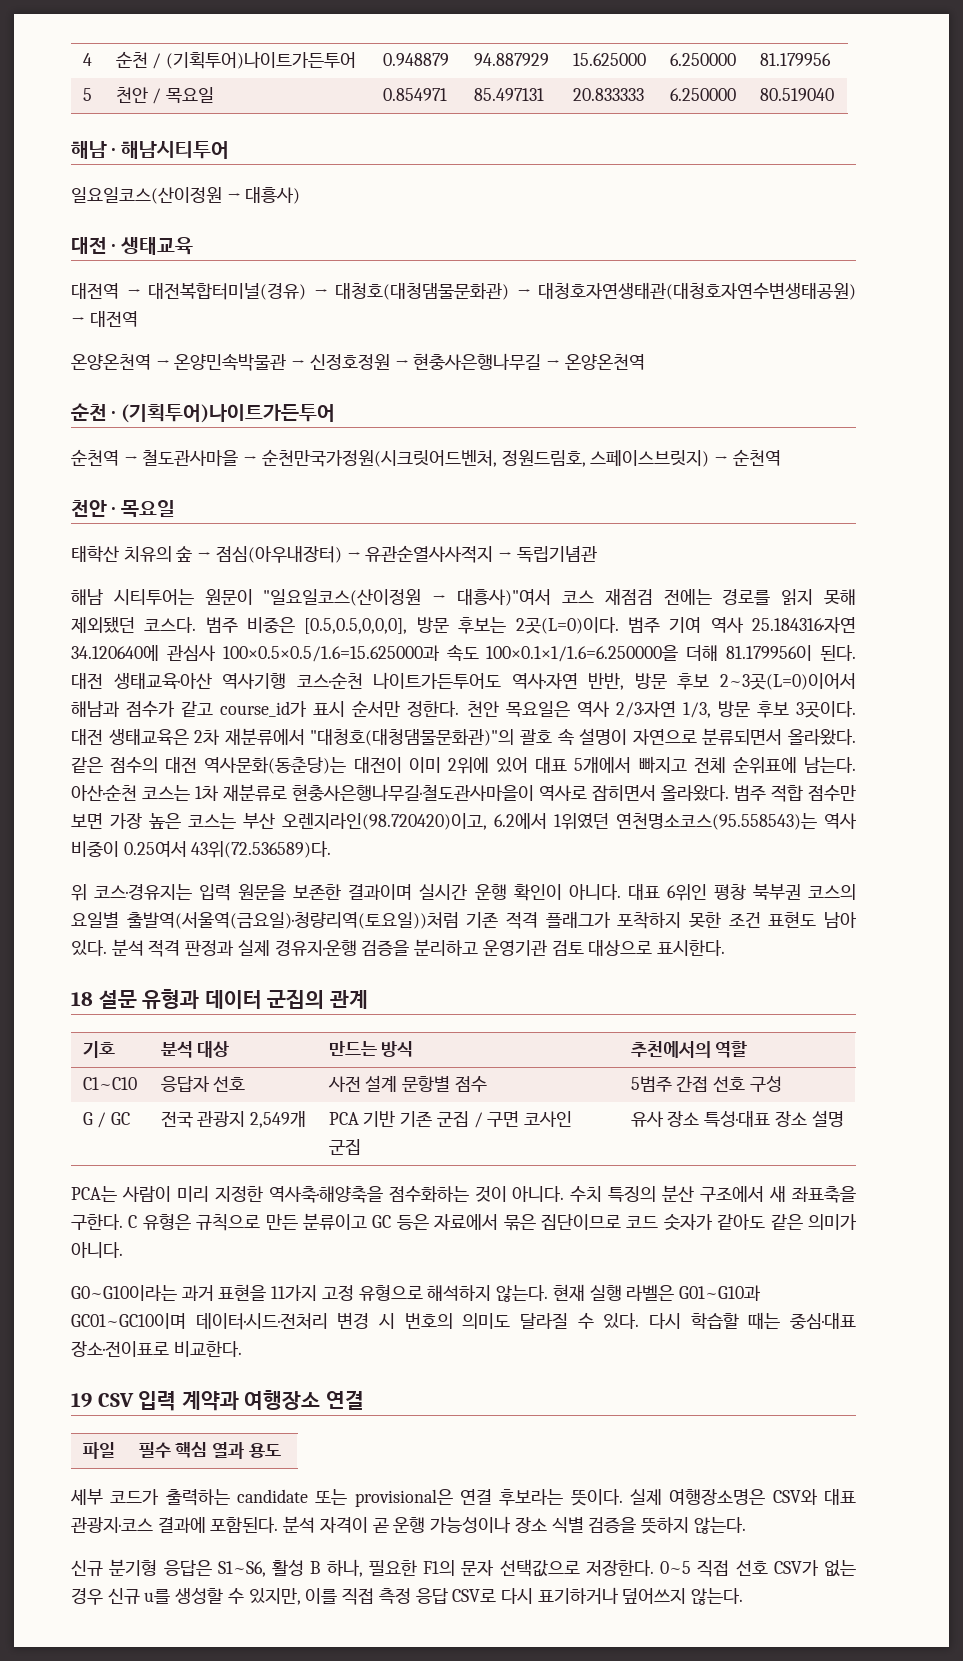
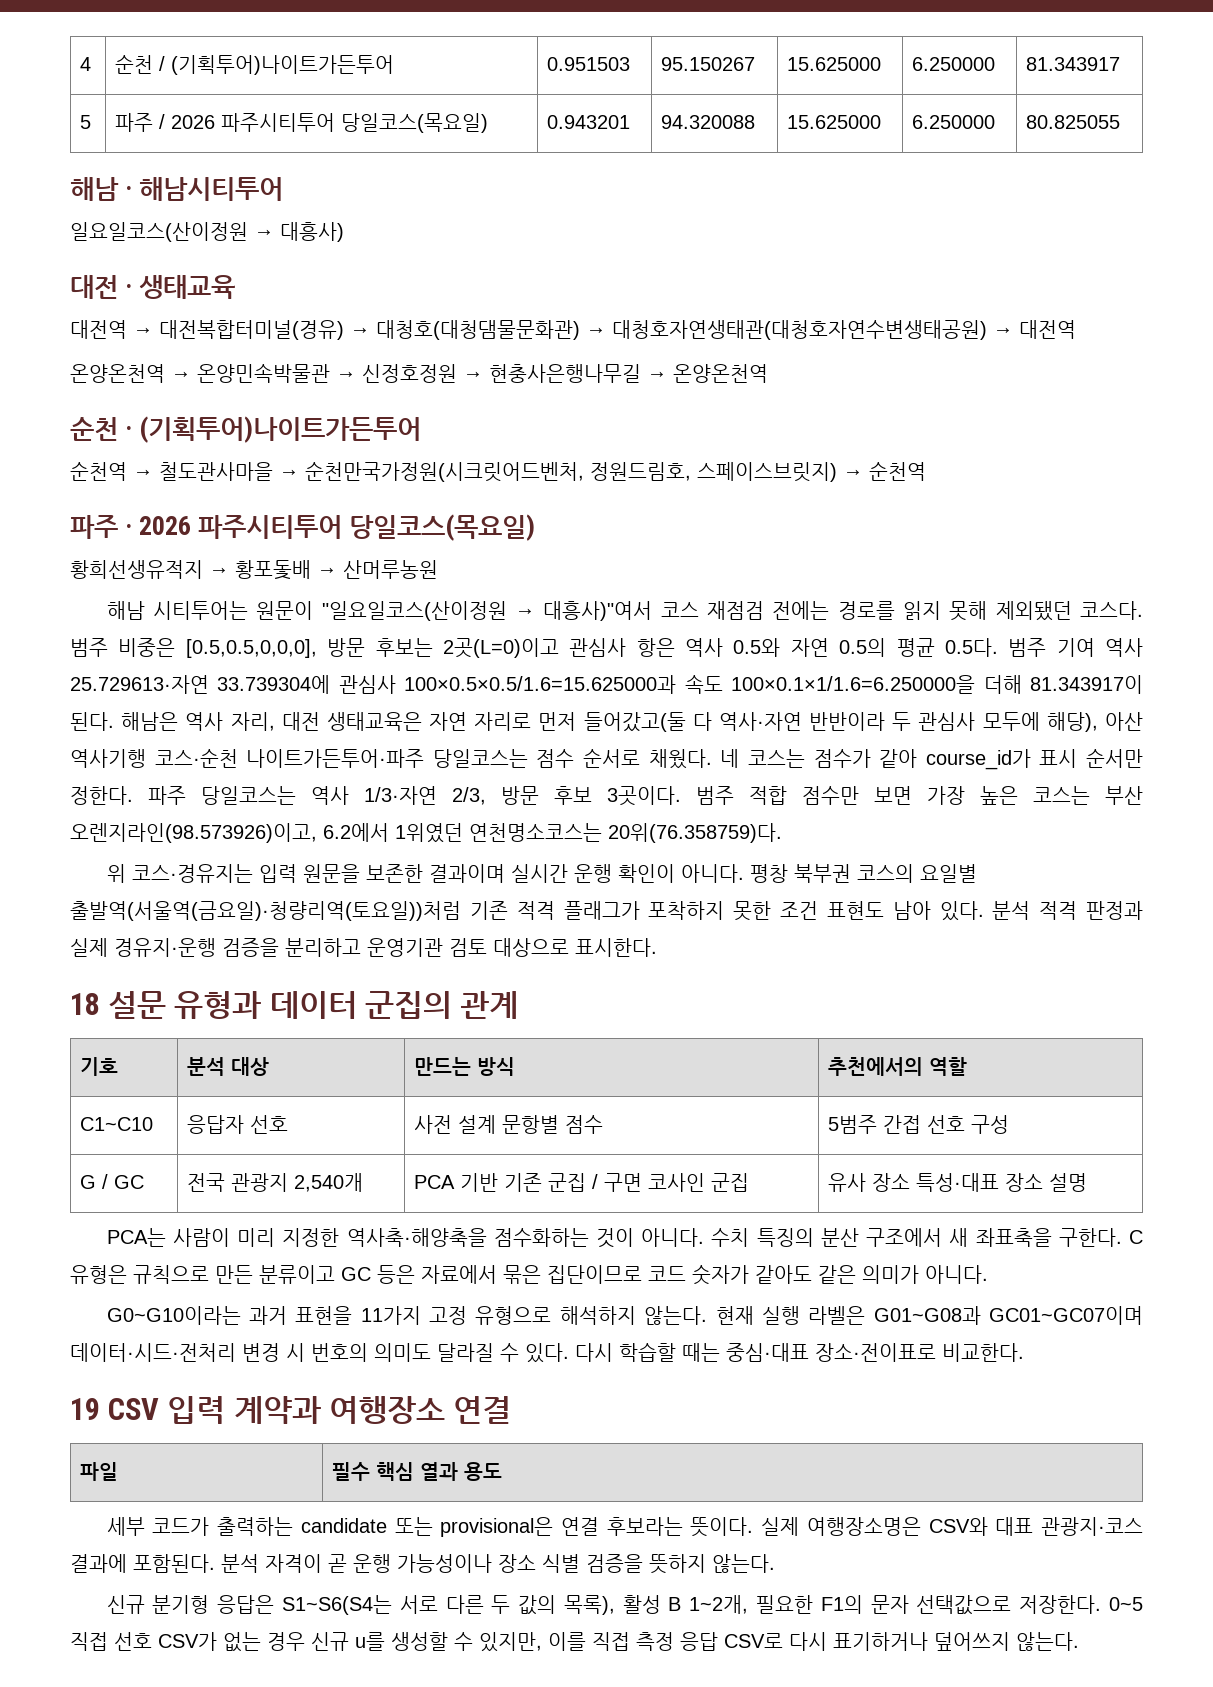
[382,53,449,66] [473,53,549,66] [572,53,646,66] [669,53,736,66] [759,53,831,66] 0.948879 | 94.887929 | 15.625000 | 6.250000 | 81.179956 -> [547,57,631,71] [661,57,756,71] [787,57,882,71] [912,57,996,71] [1026,57,1121,71] 0.951503 | 95.150267 | 15.625000 | 6.250000 | 81.343917
[115,87,215,104] [382,88,447,101] [473,88,544,101] [572,88,644,101] [669,88,736,101] [759,88,834,101] 천안 / 목요일 | 0.854971 | 85.497131 | 20.833333 | 6.250000 | 80.519040 -> [115,113,489,133] [547,115,631,129] [661,115,756,129] [787,115,882,129] [912,115,996,129] [1026,115,1121,129] 파주 / 2026 파주시티투어 당일코스(목요일) | 0.943201 | 94.320088 | 15.625000 | 6.250000 | 80.825055
[71,500,175,517] [71,545,597,563] 천안 · 목요일 // 태학산 치유의 숲 → 점심(아우내장터) → 유관순열사사적지 → 독립기념관 -> [70,514,536,541] [70,560,438,580] 파주 · 2026 파주시티투어 당일코스(목요일) // 황희선생유적지 → 황포돛배 → 산머루농원
[515,617,619,634] 2곳(L=0)이다. -> [442,638,998,658] 2곳(L=0)이고 관심사 항은 역사 0.5와 자연 0.5의 평균 0.5다.
[752,617,857,633] [71,645,159,661] 25.184316·자연 34.120640에 -> [70,675,331,694] 25.729613·자연 33.739304에
[726,645,856,661] [71,672,856,690] [71,700,856,718] [71,728,857,746] [71,756,856,774] [71,784,729,801] 81.179956이 된다. 대전 생태교육·아산 역사기행 코스·순천 나이트가든투어도 역사·자연 반반, 방문 후보 2~3곳(L=0)이어서 해남과 점수가 같고 course_id가 표시 순서만 정한다. 천안 목요일은 역사 2/3·자연 1/3, 방문 후보 3곳이다. 대전 생태교육은 2차 재분류에서 "대청호(대청댐물문화관)"의 괄호 속 설명이 자연으로 분류되면서 올라왔다. 같은 점수의 대전 역사문화(동춘당)는 대전이 이미 2위에 있어 대표 5개에서 빠지고 전체 순위표에 남는다. 아산·순천 코스는 1차 재분류로 현충사은행나무길·철도관사마을이 역사로 잡히면서 올라왔다. -> [1030,675,1143,694] [70,712,1143,732] [70,748,1144,770] [70,786,681,806] 81.343917이 된다. 해남은 역사 자리, 대전 생태교육은 자연 자리로 먼저 들어갔고(둘 다 역사·자연 반반이라 두 관심사 모두에 해당), 아산 역사기행 코스·순천 나이트가든투어·파주 당일코스는 점수 순서로 채웠다. 네 코스는 점수가 같아 course_id가 표시 순서만 정한다. 파주 당일코스는 역사 1/3·자연 2/3, 방문 후보 3곳이다.
[282,813,487,830] 오렌지라인(98.720420)이고, -> [70,823,317,843] 오렌지라인(98.573926)이고,
[616,813,857,830] [71,841,332,858] 연천명소코스(95.558543)는 역사 비중이 0.25여서 43위(72.536589)다. -> [469,823,782,843] 연천명소코스는 20위(76.358759)다.
[627,884,707,901] 대표 6위인 -> (744, 873) none
[250,1111,307,1128] 2,549개 -> [294,1173,364,1192] 2,540개
[678,1285,761,1301] [71,1313,186,1329] G01~G10과 GC01~GC10이며 -> [873,1306,1143,1325] G01~G08과 GC01~GC07이며
[217,1561,266,1577] S1~S6, -> [281,1595,615,1615] S1~S6(S4는 서로 다른 두 값의 목록),
[326,1559,363,1577] 하나, -> [689,1595,749,1614] 1~2개,

